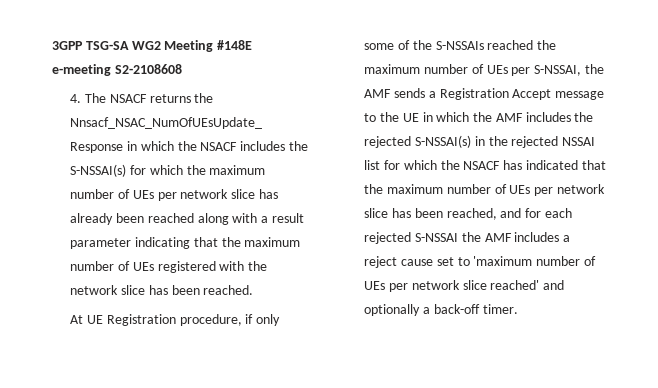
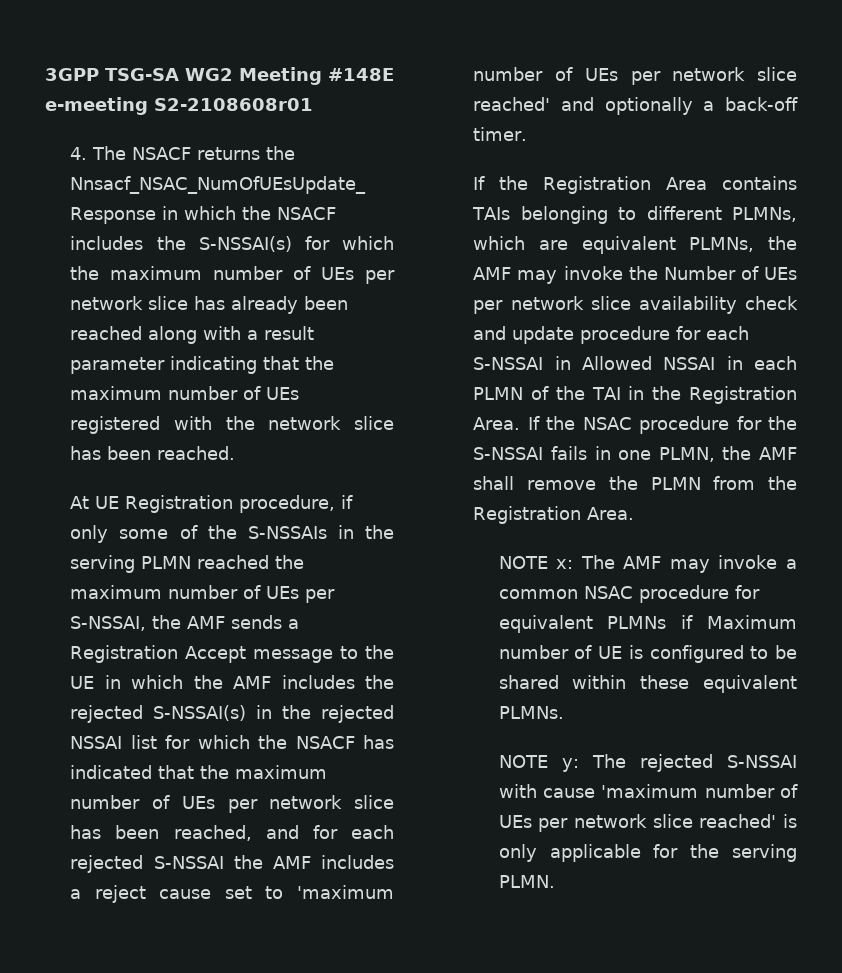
[114,64,182,74] S2-2108608 -> [154,98,313,111] S2-2108608r01
(484, 45) none -> [337,525,394,539] [70,555,192,573] in the serving PLMN
(518, 309) none -> [473,176,797,194] [472,206,797,224] [473,236,797,254] [473,266,797,284] [473,296,798,314] [473,326,750,344] [473,356,797,370] [473,386,798,404] [473,416,797,434] [473,446,797,462] [473,476,797,490] [473,506,635,524] [498,555,797,573] [498,585,760,603] [498,615,797,633] [498,645,797,663] [498,675,797,693] [498,706,564,719] [498,754,797,772] [498,784,798,798] [498,814,797,832] [498,844,797,862] [498,875,555,888] // If the Registration Area contains TAIs belonging to different PLMNs, which are equivalent PLMNs, the AMF may invoke the Number of UEs per network slice availability check and update procedure for each S-NSSAI in Allowed NSSAI in each PLMN of the TAI in the Registration Area. If the NSAC procedure for the S-NSSAI fails in one PLMN, the AMF shall remove the PLMN from the Registration Area. // NOTE x: The AMF may invoke a common NSAC procedure for equivalent PLMNs if Maximum number of UE is configured to be shared within these equivalent PLMNs. // NOTE y: The rejected S-NSSAI with cause 'maximum number of UEs per network slice reached' is only applicable for the serving PLMN.

